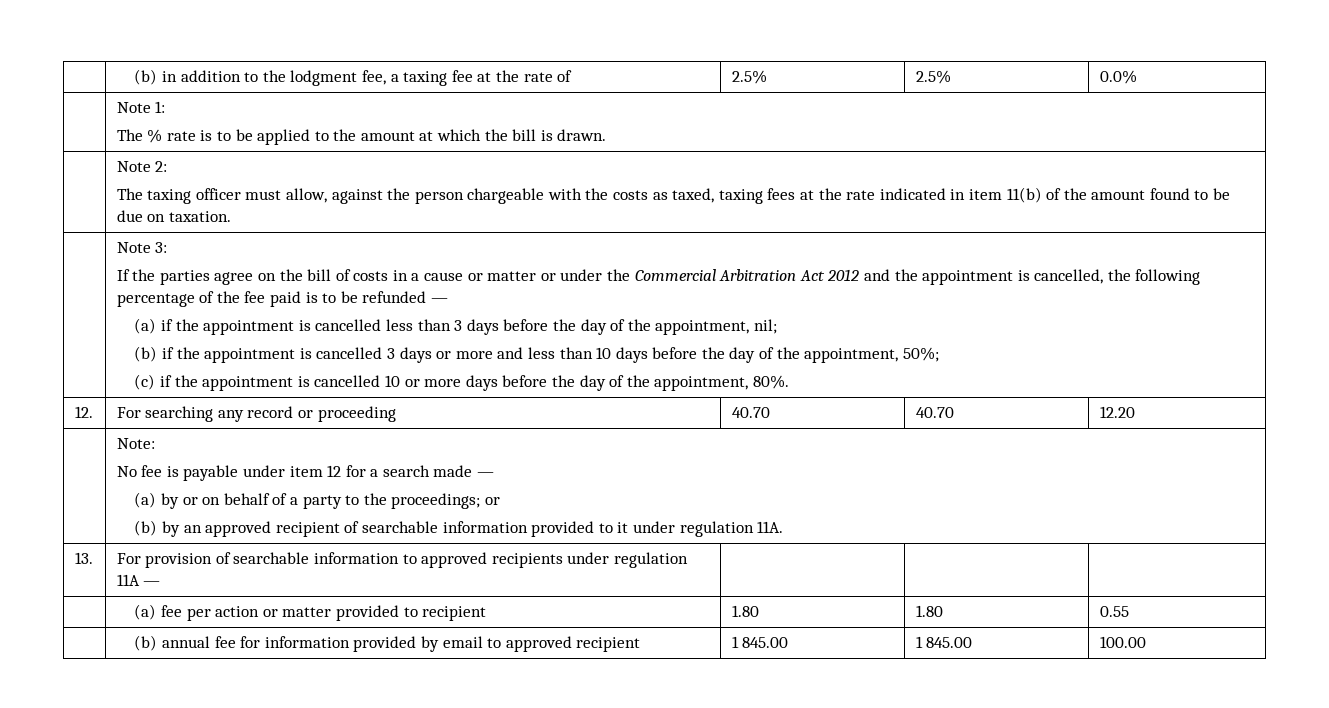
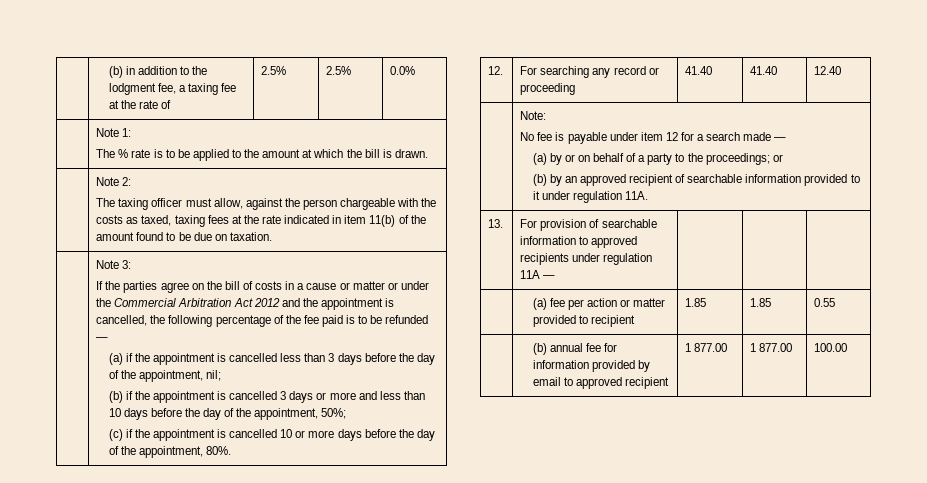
[731,407,770,418] [915,407,954,418] [1099,406,1135,418] 40.70 | 40.70 | 12.20 -> [685,66,713,75] [750,66,778,75] [814,66,842,75] 41.40 | 41.40 | 12.40
[731,605,759,617] [915,605,943,617] 1.80 | 1.80 -> [685,298,707,307] [750,298,772,307] 1.85 | 1.85
[742,637,789,648] [915,636,973,648] 845.00 | 1 845.00 -> [694,343,728,352] [750,343,793,352] 877.00 | 1 877.00

